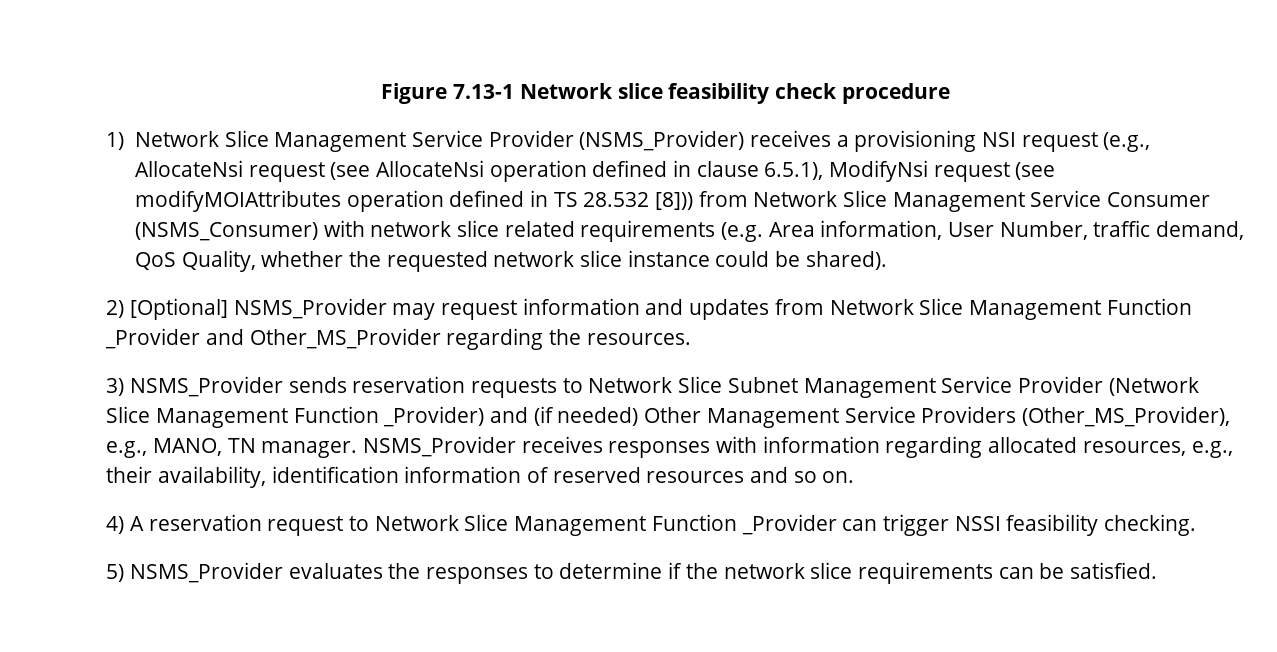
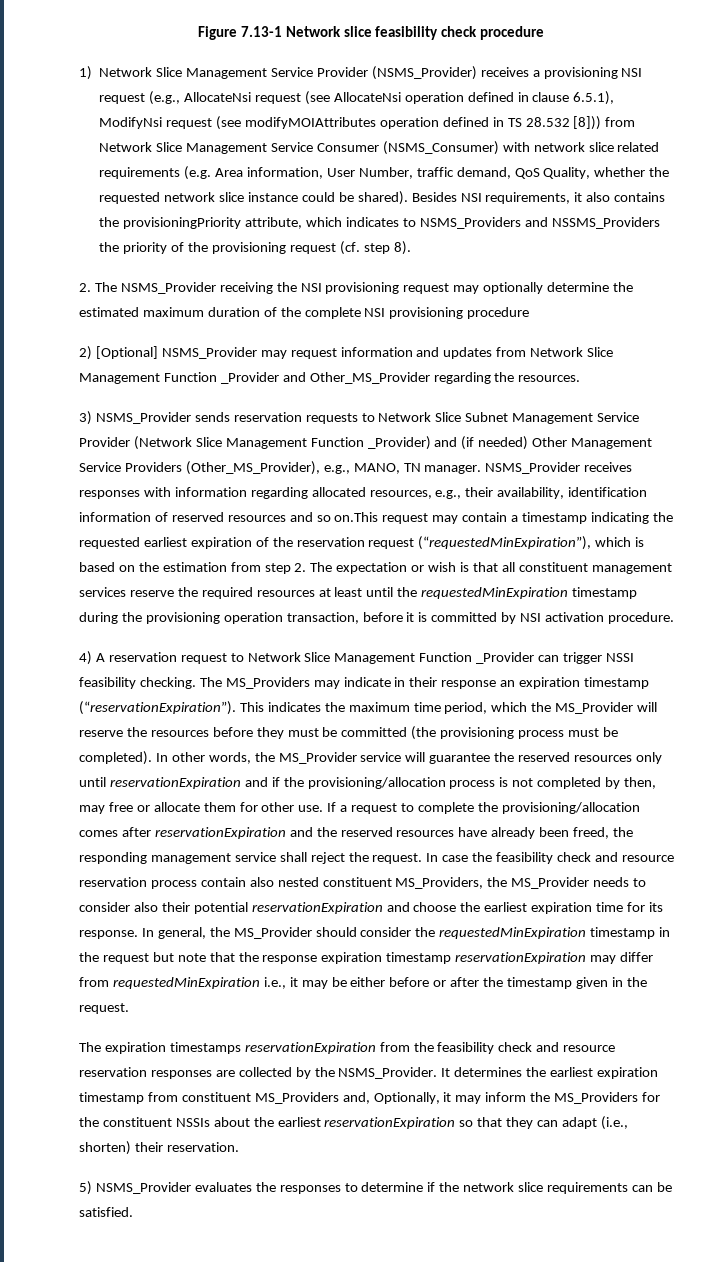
(887, 260) none -> [411,192,666,204] [99,217,660,229] [99,241,411,255] [78,282,634,294] [78,307,530,319] Besides NSI requirements, it also contains the provisioningPriority attribute, which indicates to NSMS_Providers and NSSMS_Providers the priority of the provisioning request (cf. step 8). // 2. The NSMS_Provider receiving the NSI provisioning request may optionally determine the estimated maximum duration of the complete NSI provisioning procedure
[822,471,855,483] on. -> [334,512,673,524] [78,536,645,550] [78,562,672,574] [78,587,638,599] [78,612,674,624] on.This request may contain a timestamp indicating the requested earliest expiration of the reservation request (“requestedMinExpiration”), which is based on the estimation from step 2. The expectation or wish is that all constituent management services reserve the required resources at least until the requestedMinExpiration timestamp during the provisioning operation transaction, before it is committed by NSI activation procedure.
(1196, 525) none -> [199,677,650,689] [78,701,658,715] [78,726,618,740] [78,751,662,765] [78,777,657,789] [78,802,640,814] [78,827,634,839] [78,852,674,864] [78,877,647,889] [78,902,663,914] [78,927,671,939] [78,952,654,964] [78,977,647,989] [78,1003,129,1014] [78,1042,616,1054] [78,1067,659,1079] [78,1092,661,1104] [78,1116,628,1130] [78,1141,239,1155] The MS_Providers may indicate in their response an expiration timestamp (“reservationExpiration”). This indicates the maximum time period, which the MS_Provider will reserve the resources before they must be committed (the provisioning process must be completed). In other words, the MS_Provider service will guarantee the reserved resources only until reservationExpiration and if the provisioning/allocation process is not completed by then, may free or allocate them for other use. If a request to complete the provisioning/allocation comes after reservationExpiration and the reserved resources have already been freed, the responding management service shall reject the request. In case the feasibility check and resource reservation process contain also nested constituent MS_Providers, the MS_Provider needs to consider also their potential reservationExpiration and choose the earliest expiration time for its response. In general, the MS_Provider should consider the requestedMinExpiration timestamp in the request but note that the response expiration timestamp reservationExpiration may differ from requestedMinExpiration i.e., it may be either before or after the timestamp given in the request. // The expiration timestamps reservationExpiration from the feasibility check and resource reservation responses are collected by the NSMS_Provider. It determines the earliest expiration timestamp from constituent MS_Providers and, Optionally, it may inform the MS_Providers for the constituent NSSIs about the earliest reservationExpiration so that they can adapt (i.e., shorten) their reservation.

